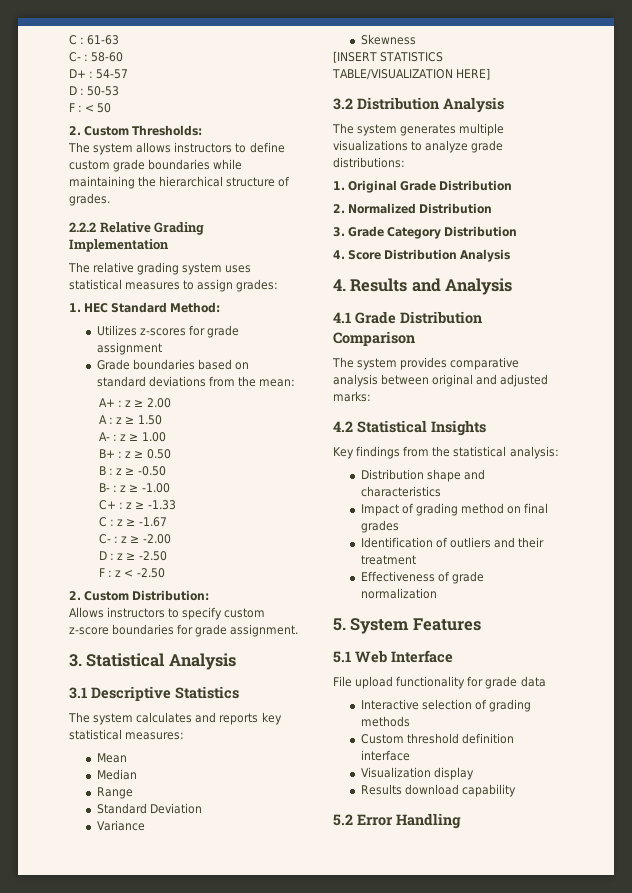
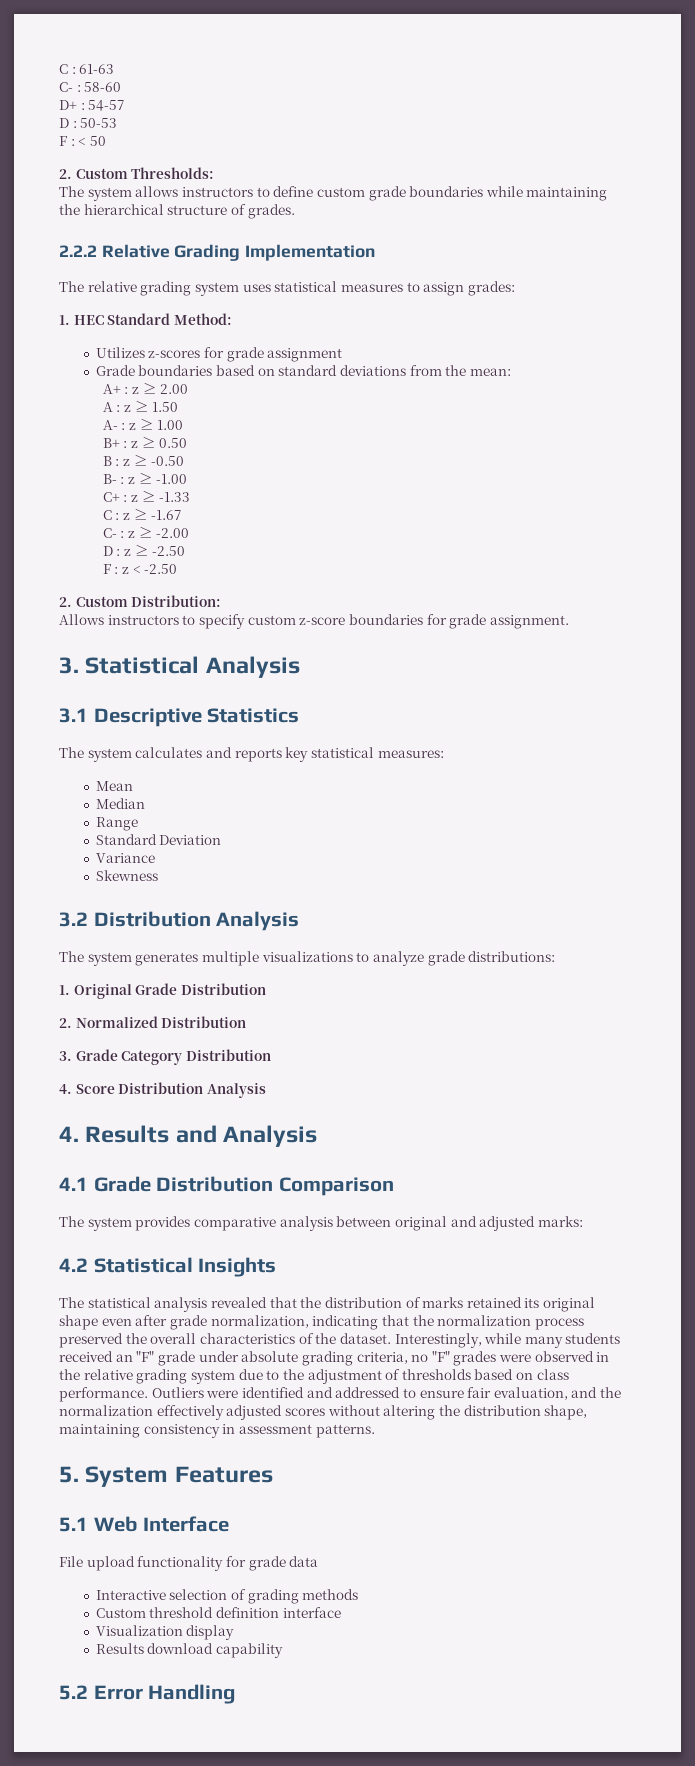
[333,51,444,63] [332,68,491,80] // [INSERT STATISTICS TABLE/VISUALIZATION HERE] -> (158, 875) none
[333,446,559,459] [360,469,485,482] [360,486,441,497] [360,503,549,516] [360,520,399,533] [360,537,545,548] [360,555,416,565] [360,571,484,584] [360,588,437,599] Key findings from the statistical analysis: // Distribution shape and characteristics // Impact of grading method on final grades // Identification of outliers and their treatment // Effectiveness of grade normalization -> [59,1297,596,1312] [59,1315,584,1330] [59,1333,621,1348] [59,1351,610,1366] [59,1369,569,1384] [59,1387,622,1402] [59,1405,588,1420] [59,1424,375,1438] The statistical analysis revealed that the distribution of marks retained its original shape even after grade normalization, indicating that the normalization process preserved the overall characteristics of the dataset. Interestingly, while many students received an "F" grade under absolute grading criteria, no "F" grades were observed in the relative grading system due to the adjustment of thresholds based on class performance. Outliers were identified and addressed to ensure fair evaluation, and the normalization effectively adjusted scores without altering the distribution shape, maintaining consistency in assessment patterns.

